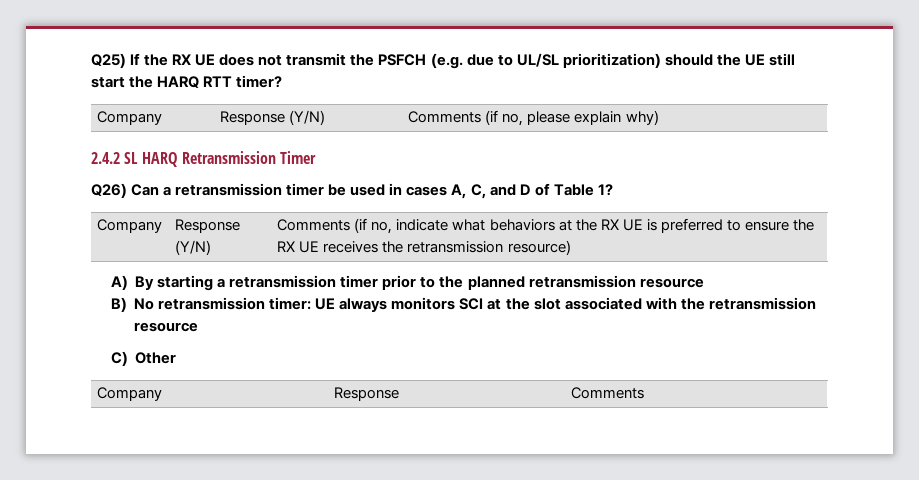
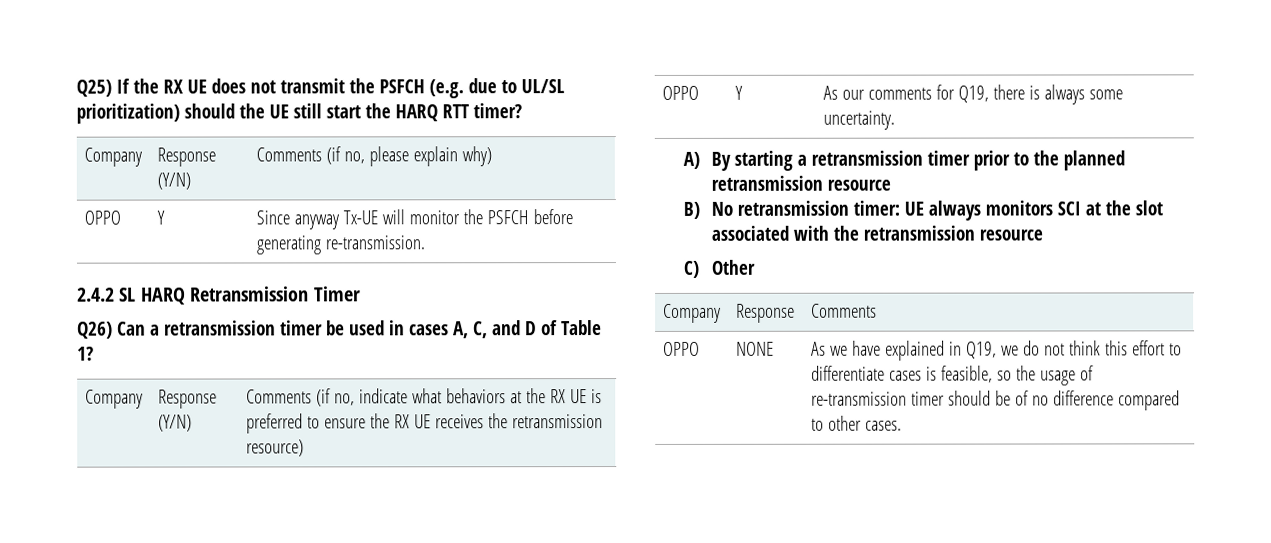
(659, 117) none -> [83,210,121,225] [156,210,165,225] [255,209,573,230] [255,235,425,255] // OPPO | Y | Since anyway Tx-UE will monitor the PSFCH before generating re-transmission.
(571, 247) none -> [661,85,699,100] [734,85,743,100] [822,84,1123,105] [822,110,895,130] // OPPO | Y | As our comments for Q19, there is always some uncertainty.
(645, 393) none -> [662,341,700,356] [735,341,774,356] [810,340,1182,361] [810,365,1094,386] [810,390,1180,411] [810,415,902,431] // OPPO | NONE | As we have explained in Q19, we do not think this effort to differentiate cases is feasible, so the usage of re-transmission timer should be of no difference compared to other cases.

